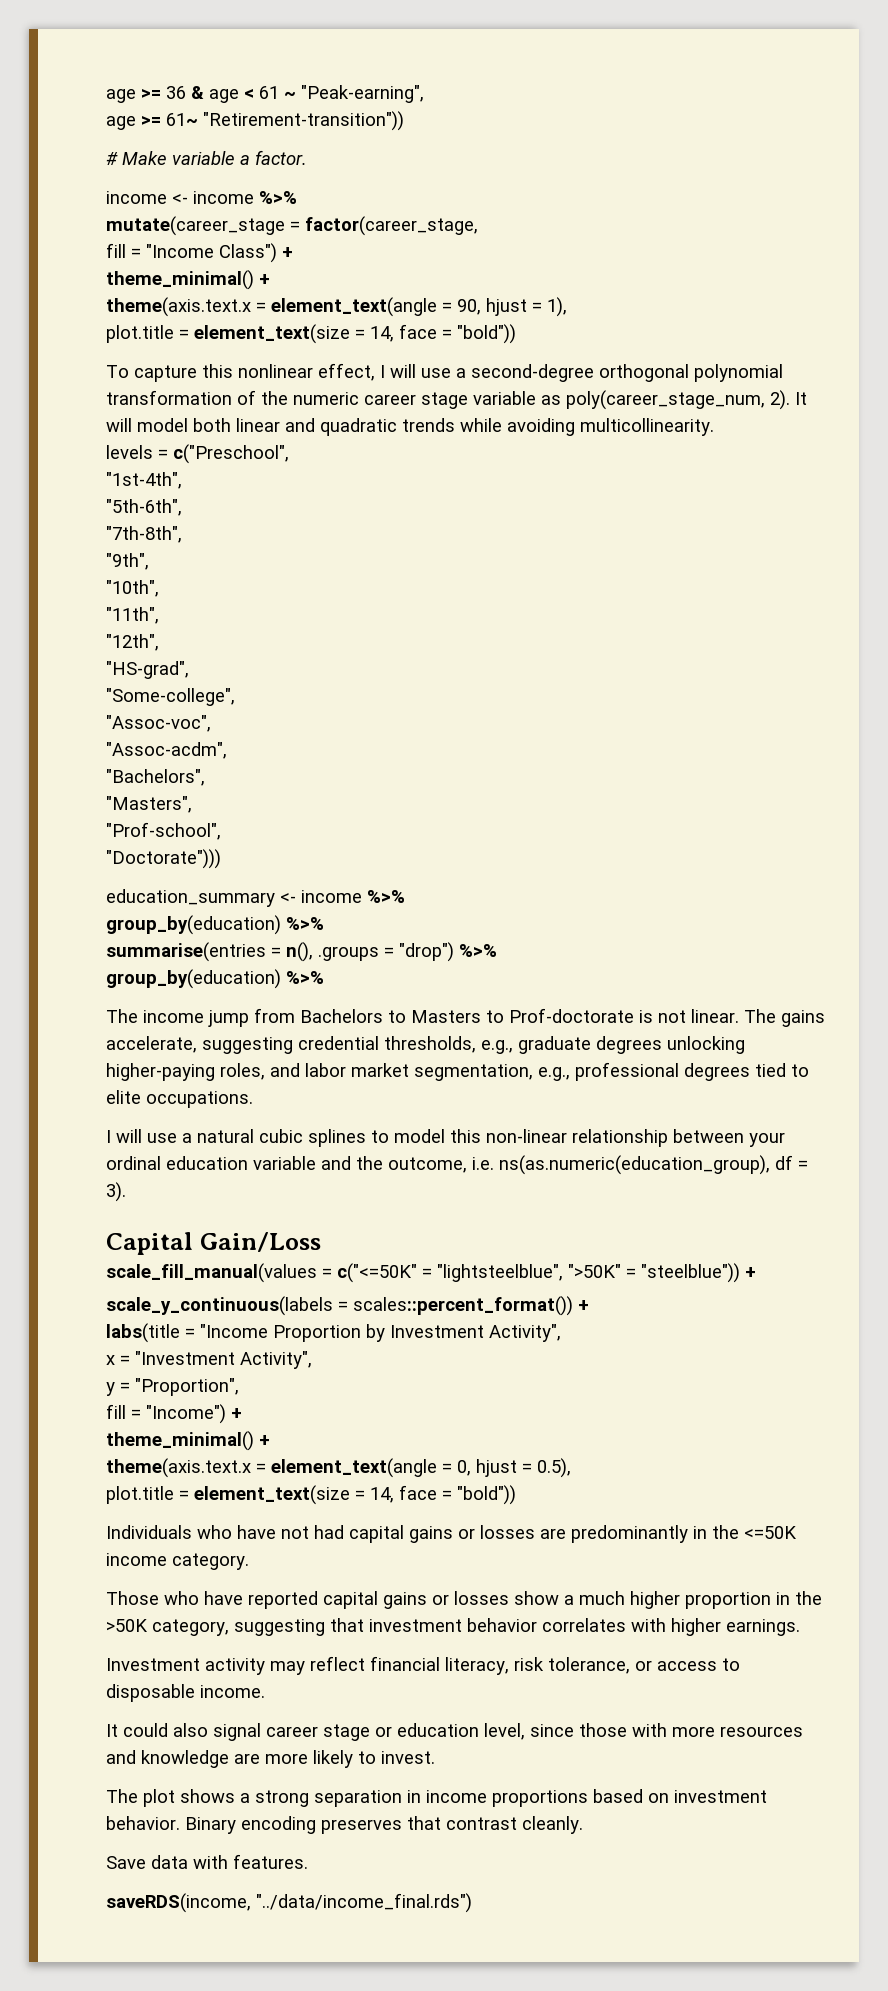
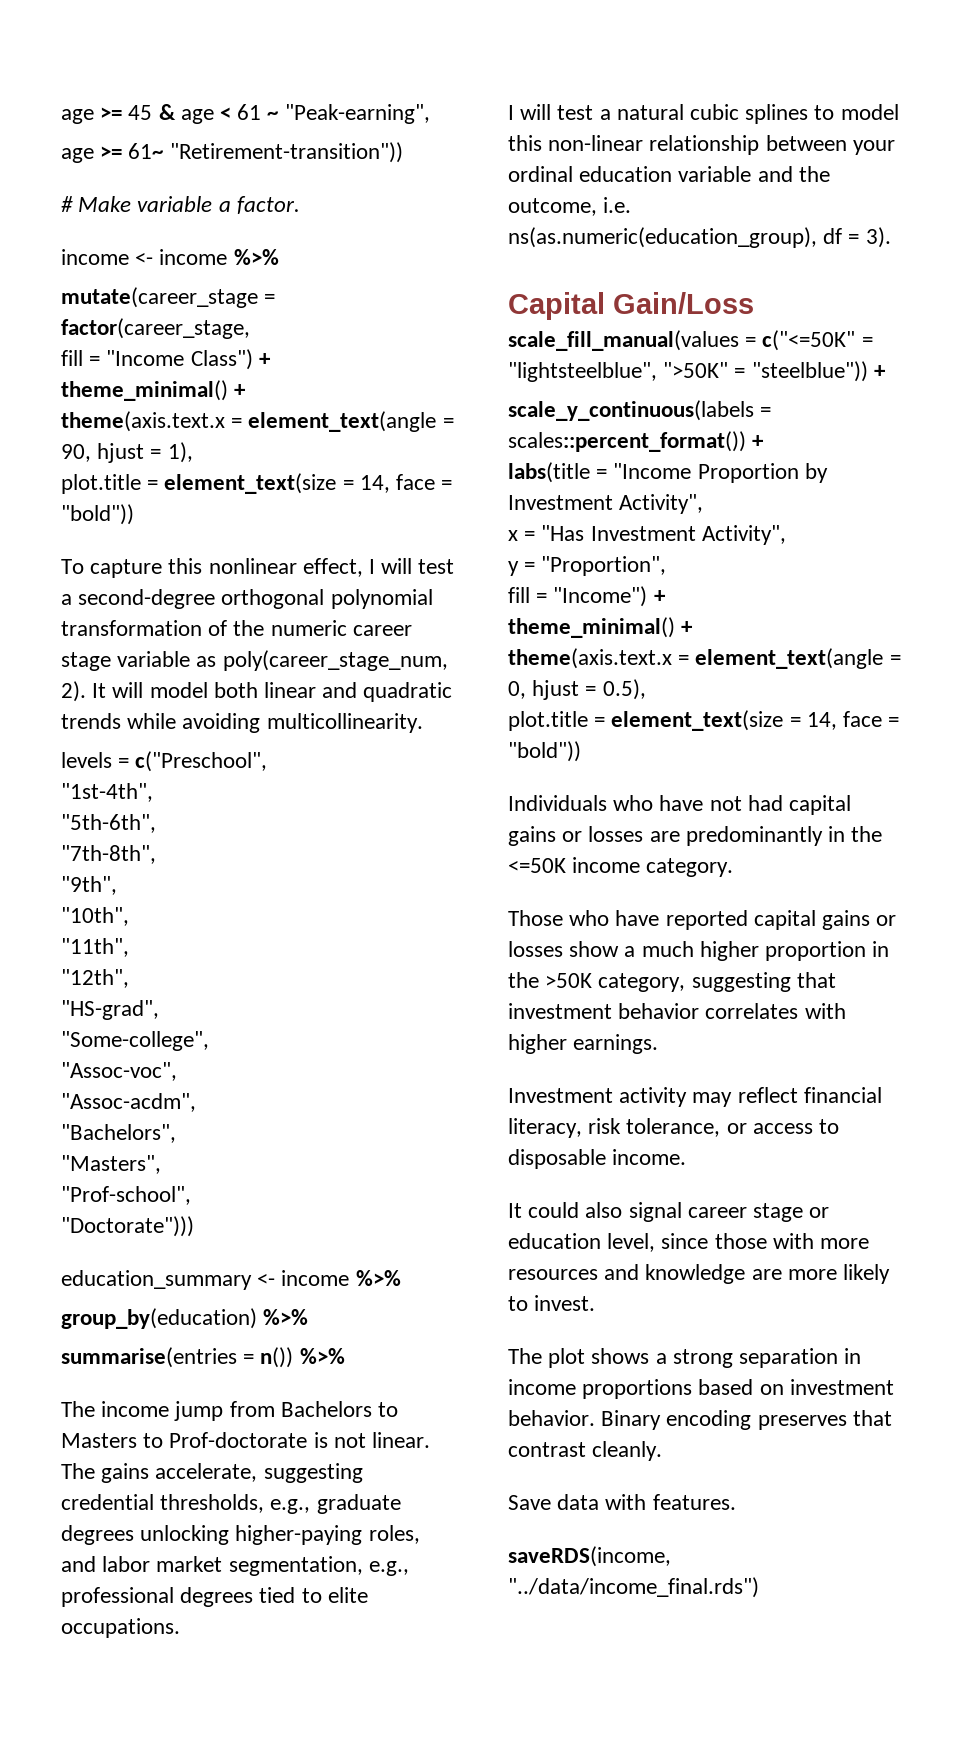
[106,86,186,103] age >= 36 -> [61,105,153,124] age >= 45
[421,368,451,378] use -> [418,559,455,574] test
[286,942,497,962] [106,969,281,989] n(), .groups = "drop") %>% // group_by(education) -> [260,1347,294,1368] n())
[147,1133,177,1143] use -> [557,105,594,120] test
[135,1351,235,1365] "Investment -> [541,525,696,541] "Has Investment

